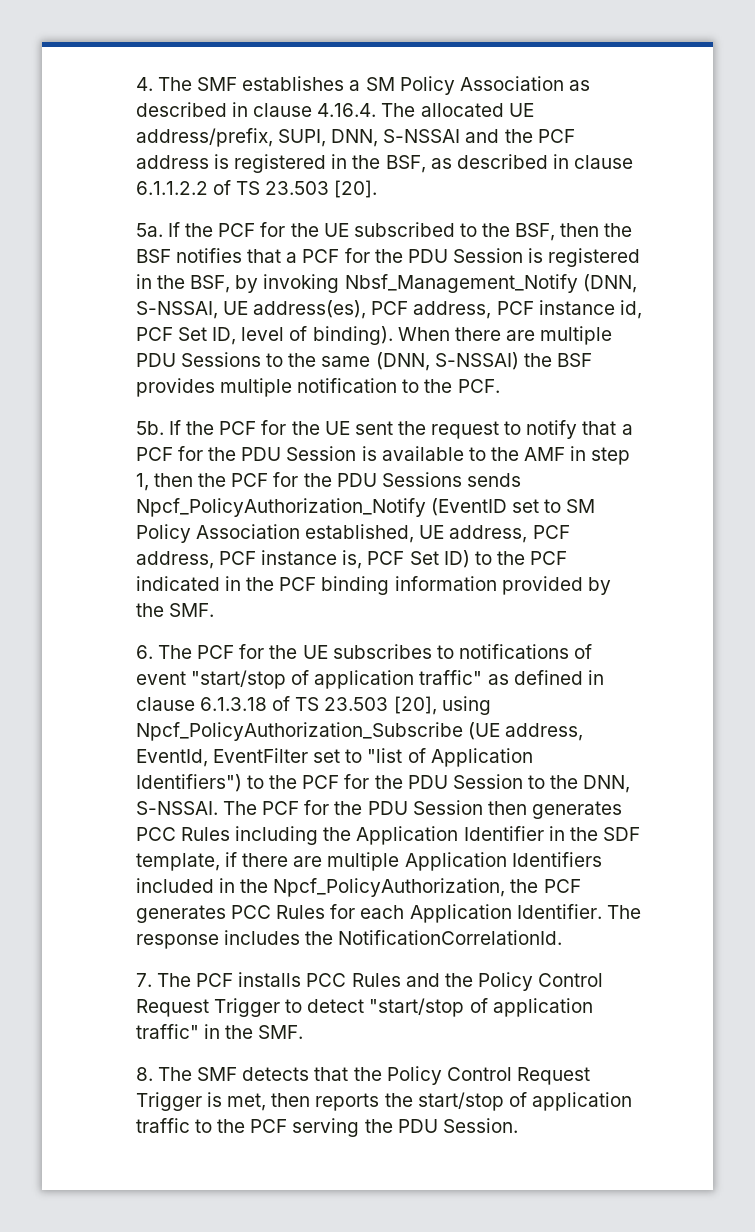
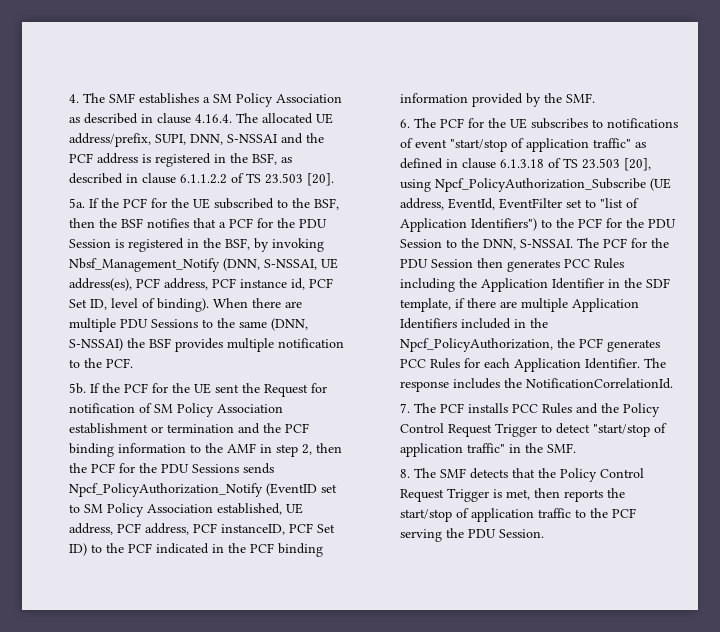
[431,420,633,439] [135,446,464,461] request to notify that a PCF for the PDU Session is available -> [263,383,327,397] [68,403,283,417] [68,423,309,434] [68,443,186,457] Request for notification of SM Policy Association establishment or termination and the PCF binding information
[135,473,149,491] 1, -> [301,444,312,455] 2,
[261,550,363,569] instance is, -> [220,524,285,535] instanceID,

